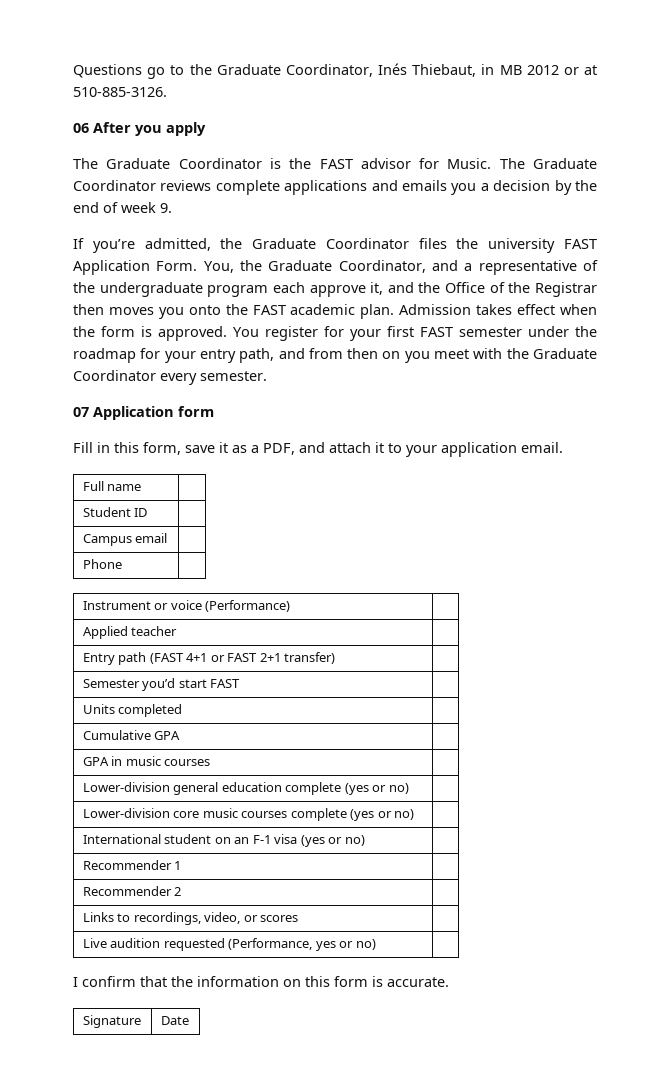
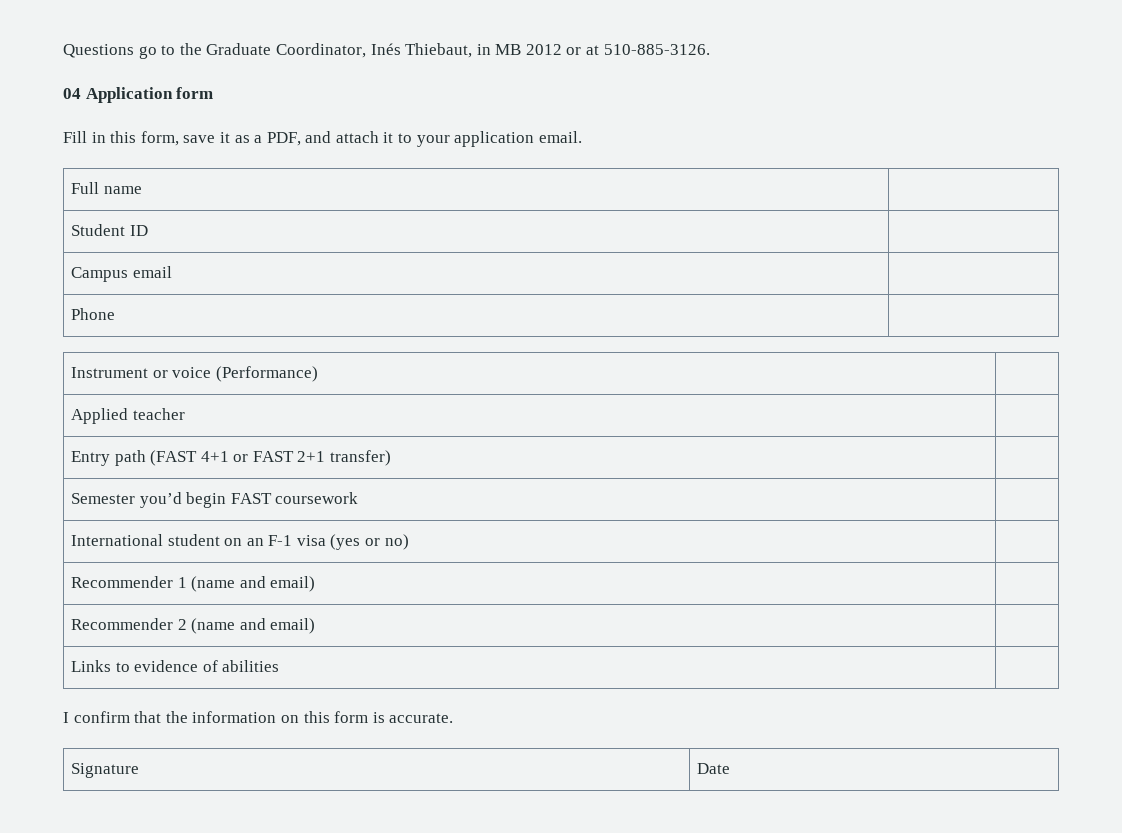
[73,122,206,136] [73,158,597,169] [73,180,597,195] [73,202,172,213] [73,238,597,253] [73,260,598,275] [73,282,597,297] [73,304,598,319] [73,326,597,341] [73,348,598,363] [73,370,267,385] [73,407,89,417] 06 After you apply // The Graduate Coordinator is the FAST advisor for Music. The Graduate Coordinator reviews complete applications and emails you a decision by the end of week 9. // If you’re admitted, the Graduate Coordinator files the university FAST Application Form. You, the Graduate Coordinator, and a representative of the undergraduate program each approve it, and the Office of the Registrar then moves you onto the FAST academic plan. Admission takes effect when the form is approved. You register for your first FAST semester under the roadmap for your entry path, and from then on you meet with the Graduate Coordinator every semester. // 07 -> [63,88,81,99] 04
[178,679,241,688] [82,704,183,717] [82,730,181,740] [82,756,211,766] [82,782,409,795] [82,808,415,821] start FAST | // Units completed | // Cumulative GPA | // GPA in music courses | // Lower-division general education complete (yes or no) | // Lower-division core music courses complete (yes or no) -> [186,492,359,508] begin FAST coursework
(182, 865) none -> [191,576,316,592] (name and email)
(182, 891) none -> [191,618,316,634] (name and email)
[133,912,299,925] [82,938,376,951] recordings, video, or scores | // Live audition requested (Performance, yes or no) -> [134,660,280,672] evidence of abilities

